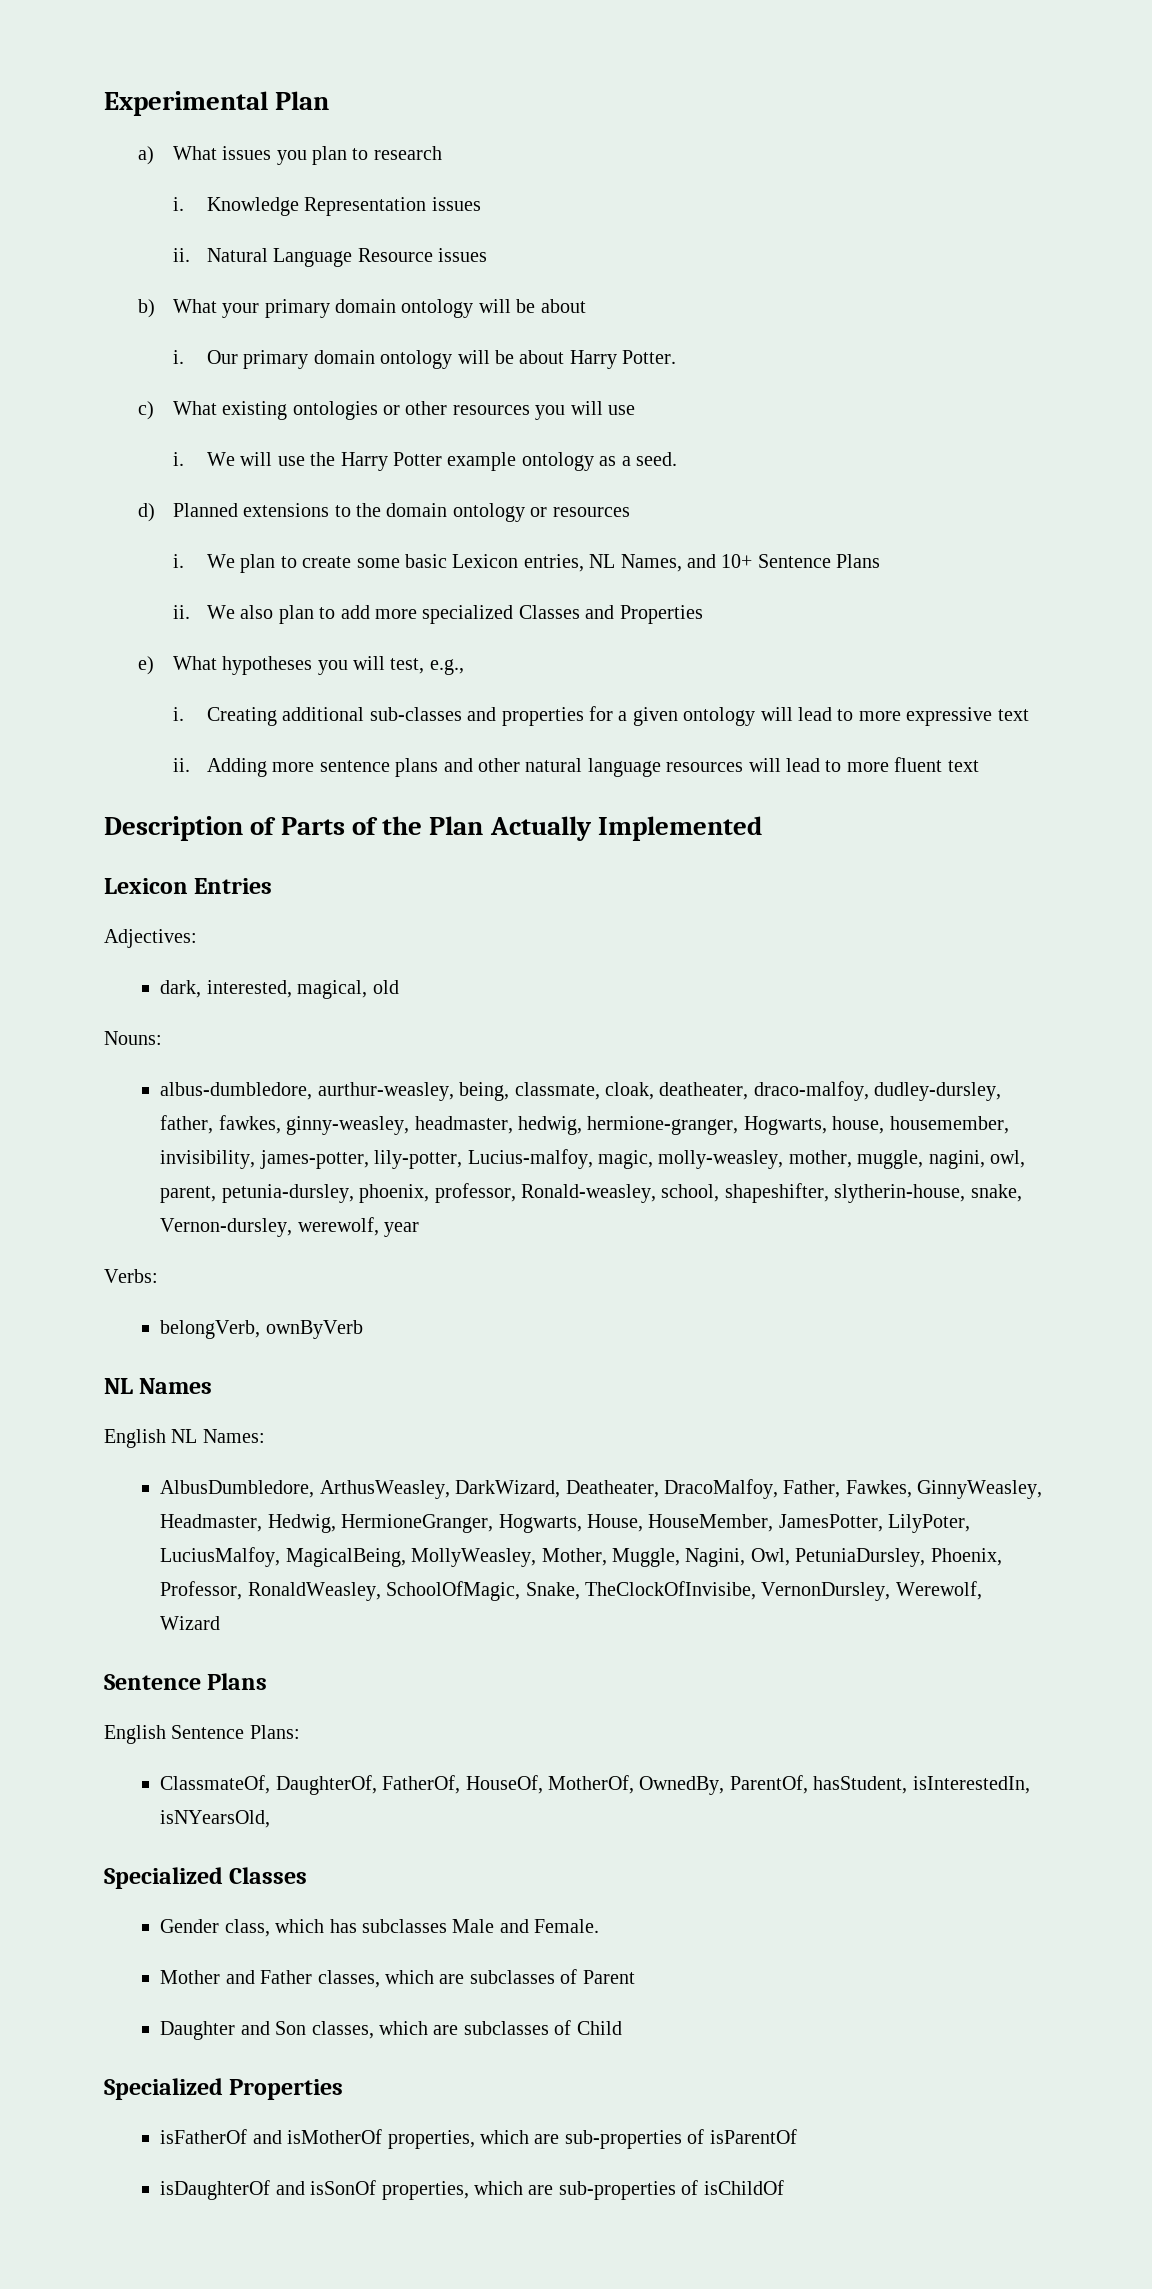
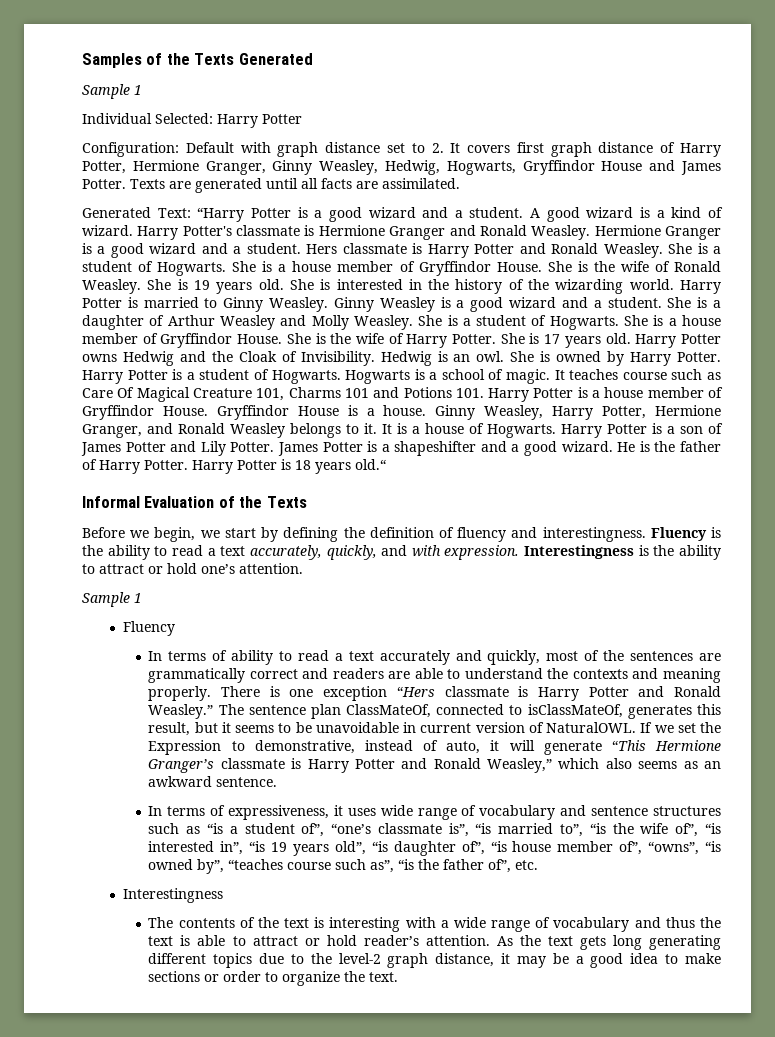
[104,91,330,116] [138,146,442,165] [172,197,481,216] [172,248,488,267] [138,299,586,318] [172,350,677,369] [138,401,635,420] [172,452,678,471] [138,503,630,522] [172,554,881,573] [172,605,703,624] [138,656,464,675] [172,706,1029,726] [172,757,979,777] [104,816,763,841] [104,878,273,894] [104,929,197,948] [160,980,399,999] [104,1031,162,1045] [160,1081,1002,1101] [160,1115,1009,1135] [160,1149,1025,1169] [160,1183,1022,1203] [160,1217,420,1237] [104,1269,158,1283] [160,1320,363,1339] [104,1378,213,1394] [104,1429,265,1448] [160,1479,1043,1499] [160,1514,971,1533] [160,1547,1002,1567] [160,1581,982,1601] [160,1616,221,1630] [104,1673,268,1690] [104,1725,300,1744] [160,1775,1030,1795] [160,1810,271,1828] [104,1867,308,1889] [160,1919,600,1937] [160,1969,635,1988] [160,2020,622,2040] [104,2078,344,2100] [160,2129,797,2149] [160,2180,784,2200] Experimental Plan // a) What issues you plan to research // i. Knowledge Representation issues // ii. Natural Language Resource issues // b) What your primary domain ontology will be about // i. Our primary domain ontology will be about Harry Potter. // c) What existing ontologies or other resources you will use // i. We will use the Harry Potter example ontology as a seed. // d) Planned extensions to the domain ontology or resources // i. We plan to create some basic Lexicon entries, NL Names, and 10+ Sentence Plans // ii. We also plan to add more specialized Classes and Properties // e) What hypotheses you will test, e.g., // i. Creating additional sub-classes and properties for a given ontology will lead to more expressive text // ii. Adding more sentence plans and other natural language resources will lead to more fluent text // Description of Parts of the Plan Actually Implemented // Lexicon Entries // Adjectives: // dark, interested, magical, old // Nouns: // albus-dumbledore, aurthur-weasley, being, classmate, cloak, deatheater, draco-malfoy, dudley-dursley, father, fawkes, ginny-weasley, headmaster, hedwig, hermione-granger, Hogwarts, house, housemember, invisibility, james-potter, lily-potter, Lucius-malfoy, magic, molly-weasley, mother, muggle, nagini, owl, parent, petunia-dursley, phoenix, professor, Ronald-weasley, school, shapeshifter, slytherin-house, snake, Vernon-dursley, werewolf, year // Verbs: // belongVerb, ownByVerb // NL Names // English NL Names: // AlbusDumbledore, ArthusWeasley, DarkWizard, Deatheater, DracoMalfoy, Father, Fawkes, GinnyWeasley, Headmaster, Hedwig, HermioneGranger, Hogwarts, House, HouseMember, JamesPotter, LilyPoter, LuciusMalfoy, MagicalBeing, MollyWeasley, Mother, Muggle, Nagini, Owl, PetuniaDursley, Phoenix, Professor, RonaldWeasley, SchoolOfMagic, Snake, TheClockOfInvisibe, VernonDursley, Werewolf, Wizard // Sentence Plans // English Sentence Plans: // ClassmateOf, DaughterOf, FatherOf, HouseOf, MotherOf, OwnedBy, ParentOf, hasStudent, isInterestedIn, isNYearsOld, // Specialized Classes // Gender class, which has subclasses Male and Female. // Mother and Father classes, which are subclasses of Parent // Daughter and Son classes, which are subclasses of Child // Specialized Properties // isFatherOf and isMotherOf properties, which are sub-properties of isParentOf // isDaughterOf and isSonOf properties, which are sub-properties of isChildOf -> [82,53,313,68] [82,84,142,99] [82,113,302,128] [82,142,721,157] [82,160,721,175] [82,178,460,193] [82,207,723,222] [82,225,722,240] [82,243,722,258] [82,261,721,276] [82,279,721,294] [82,297,721,312] [82,315,721,330] [82,333,721,348] [82,351,721,366] [82,369,721,384] [82,387,723,402] [82,405,722,420] [82,423,723,438] [81,441,721,456] [82,459,386,474] [82,496,307,508] [82,527,721,542] [82,545,721,560] [82,563,303,574] [82,592,142,607] [122,621,175,636] [148,650,721,665] [148,668,721,683] [148,686,721,701] [148,704,721,719] [148,722,721,736] [148,740,721,755] [148,758,721,773] [148,776,278,787] [148,805,721,820] [148,823,721,837] [148,841,721,856] [148,859,539,874] [122,888,223,903] [148,917,721,932] [148,935,722,950] [148,953,721,968] [148,971,399,986] Samples of the Texts Generated // Sample 1 // Individual Selected: Harry Potter // Configuration: Default with graph distance set to 2. It covers first graph distance of Harry Potter, Hermione Granger, Ginny Weasley, Hedwig, Hogwarts, Gryffindor House and James Potter. Texts are generated until all facts are assimilated. // Generated Text: “Harry Potter is a good wizard and a student. A good wizard is a kind of wizard. Harry Potter's classmate is Hermione Granger and Ronald Weasley. Hermione Granger is a good wizard and a student. Hers classmate is Harry Potter and Ronald Weasley. She is a student of Hogwarts. She is a house member of Gryffindor House. She is the wife of Ronald Weasley. She is 19 years old. She is interested in the history of the wizarding world. Harry Potter is married to Ginny Weasley. Ginny Weasley is a good wizard and a student. She is a daughter of Arthur Weasley and Molly Weasley. She is a student of Hogwarts. She is a house member of Gryffindor House. She is the wife of Harry Potter. She is 17 years old. Harry Potter owns Hedwig and the Cloak of Invisibility. Hedwig is an owl. She is owned by Harry Potter. Harry Potter is a student of Hogwarts. Hogwarts is a school of magic. It teaches course such as Care Of Magical Creature 101, Charms 101 and Potions 101. Harry Potter is a house member of Gryffindor House. Gryffindor House is a house. Ginny Weasley, Harry Potter, Hermione Granger, and Ronald Weasley belongs to it. It is a house of Hogwarts. Harry Potter is a son of James Potter and Lily Potter. James Potter is a shapeshifter and a good wizard. He is the father of Harry Potter. Harry Potter is 18 years old.“ // Informal Evaluation of the Texts // Before we begin, we start by defining the definition of fluency and interestingness. Fluency is the ability to read a text accurately, quickly, and with expression. Interestingness is the ability to attract or hold one’s attention. // Sample 1 // Fluency // In terms of ability to read a text accurately and quickly, most of the sentences are grammatically correct and readers are able to understand the contexts and meaning properly. There is one exception “Hers classmate is Harry Potter and Ronald Weasley.” The sentence plan ClassMateOf, connected to isClassMateOf, generates this result, but it seems to be unavoidable in current version of NaturalOWL. If we set the Expression to demonstrative, instead of auto, it will generate “This Hermione Granger’s classmate is Harry Potter and Ronald Weasley,” which also seems as an awkward sentence. // In terms of expressiveness, it uses wide range of vocabulary and sentence structures such as “is a student of”, “one’s classmate is”, “is married to”, “is the wife of”, “is interested in”, “is 19 years old”, “is daughter of”, “is house member of”, “owns”, “is owned by”, “teaches course such as”, “is the father of”, etc. // Interestingness // The contents of the text is interesting with a wide range of vocabulary and thus the text is able to attract or hold reader’s attention. As the text gets long generating different topics due to the level-2 graph distance, it may be a good idea to make sections or order to organize the text.

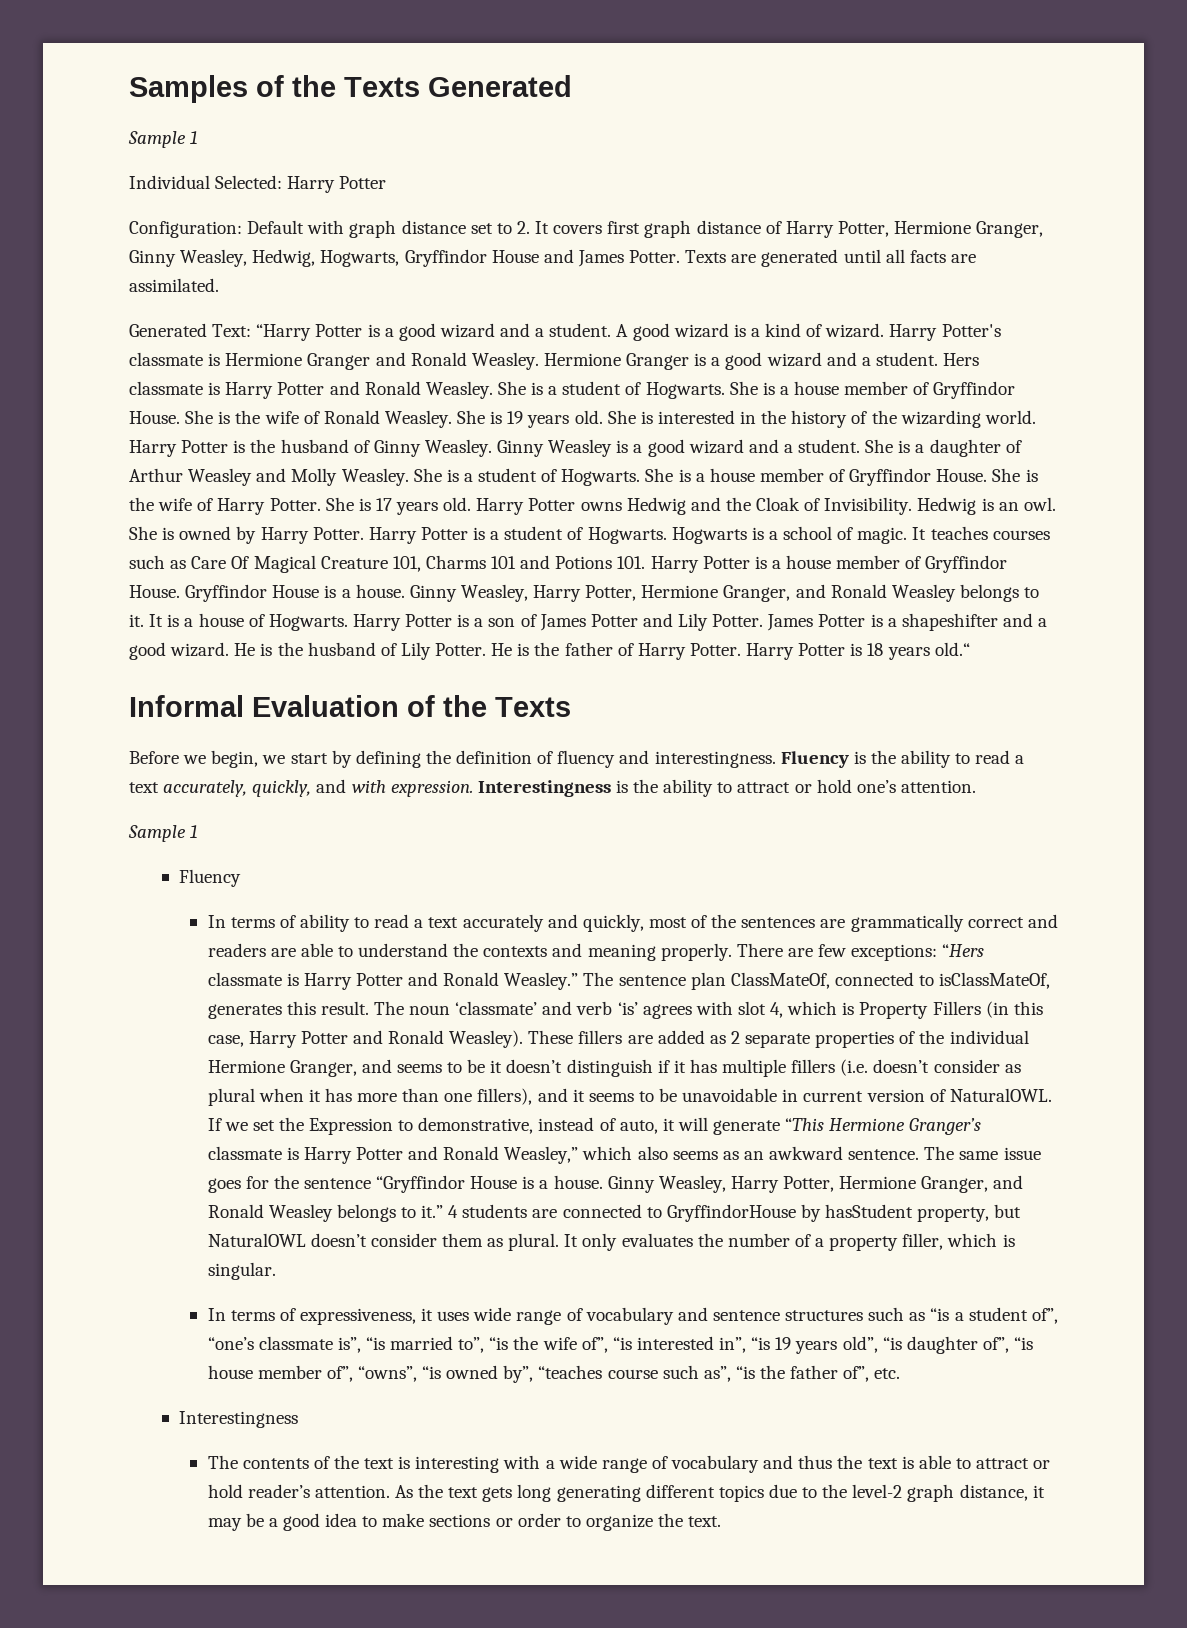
[143,297,218,308] married to -> [250,439,370,453] the husband of
[622,372,667,380] course -> [992,530,1050,540] courses
(676, 446) none -> [307,642,560,660] husband of Lily Potter. He is the
[269,686,388,701] is one exception -> [787,944,938,961] are few exceptions:
[148,722,218,736] result, but -> [320,1001,1043,1019] [207,1030,1029,1048] [207,1059,1021,1077] [207,1088,568,1106] result. The noun ‘classmate’ and verb ‘is’ agrees with slot 4, which is Property Fillers (in this case, Harry Potter and Ronald Weasley). These fillers are added as 2 separate properties of the individual Hermione Granger, and seems to be it doesn’t distinguish if it has multiple fillers (i.e. doesn’t consider as plural when it has more than one fillers), and
(278, 782) none -> [924,1146,1041,1160] [207,1175,1024,1193] [207,1204,1022,1222] [207,1233,1015,1251] [207,1262,276,1280] The same issue goes for the sentence “Gryffindor House is a house. Ginny Weasley, Harry Potter, Hermione Granger, and Ronald Weasley belongs to it.” 4 students are connected to GryffindorHouse by hasStudent property, but NaturalOWL doesn’t consider them as plural. It only evaluates the number of a property filler, which is singular.

